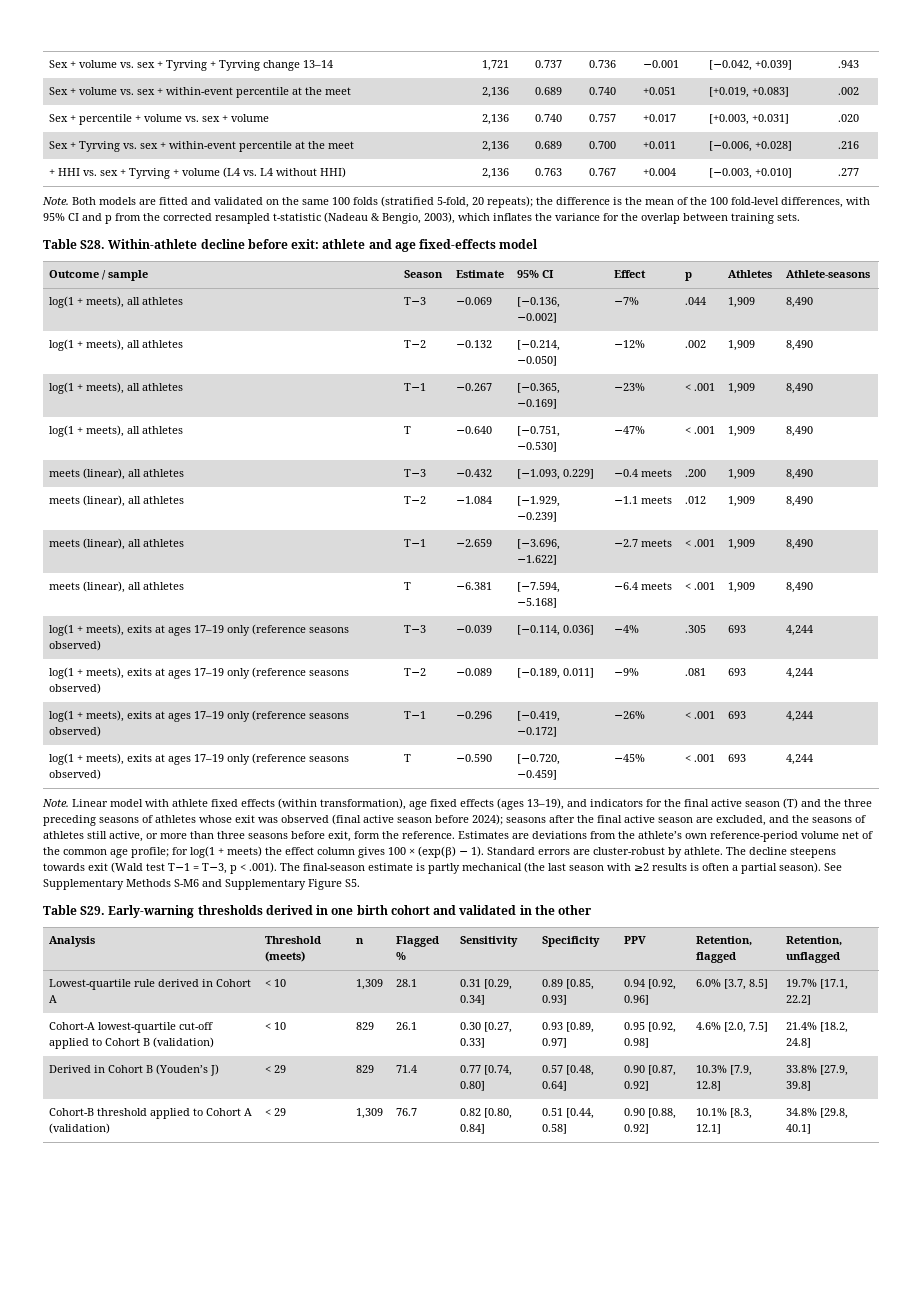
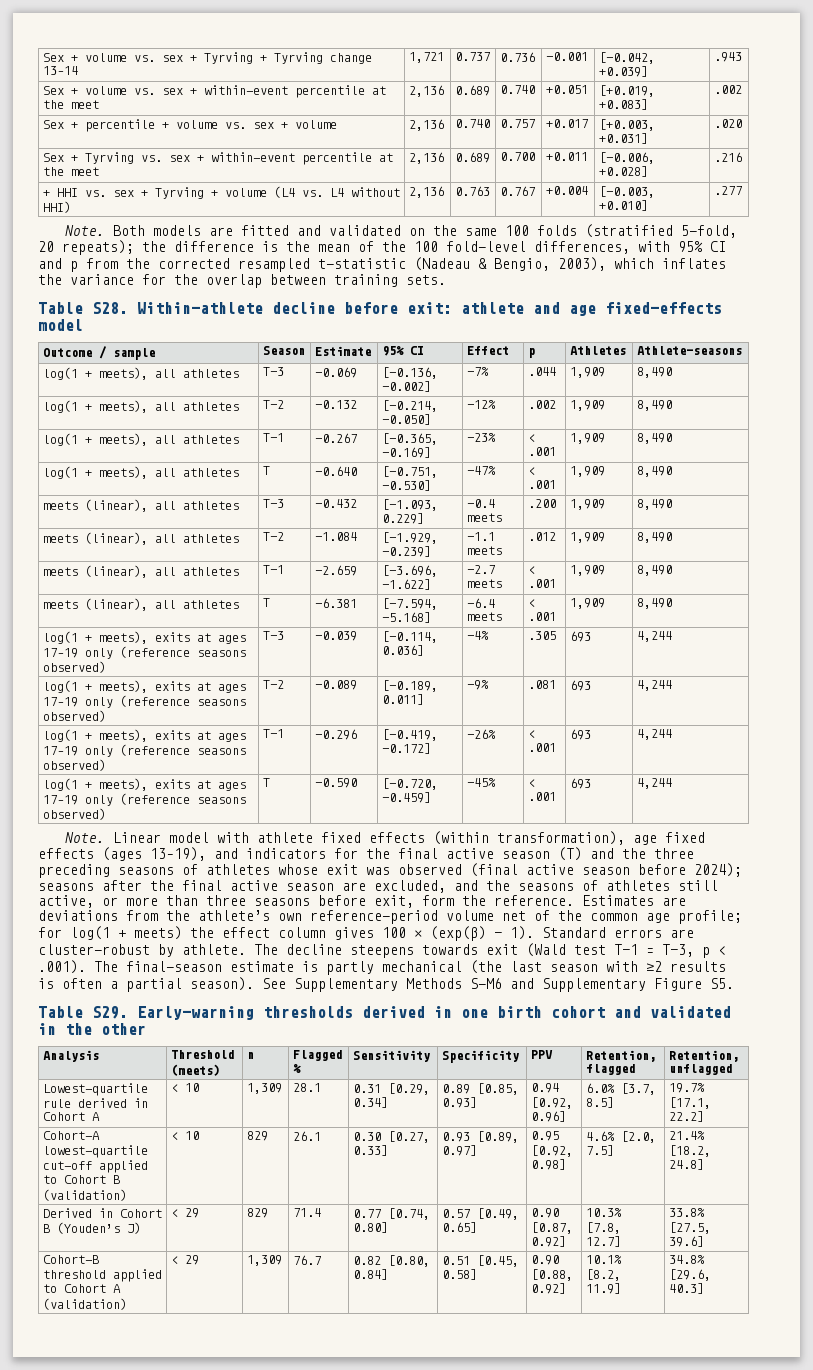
[566,1065,595,1076] [542,1081,568,1091] [0.48, 0.64] -> [476,1208,519,1220] [441,1222,477,1233] [0.49, 0.65]
[730,1065,753,1076] [696,1081,722,1091] [7.9, 12.8] -> [585,1222,621,1234] [585,1236,621,1247] [7.8, 12.7]
[820,1065,849,1076] [786,1081,812,1091] [27.9, 39.8] -> [668,1222,711,1234] [668,1236,704,1247] [27.5, 39.6]
[566,1108,595,1119] [0.44, -> [476,1255,519,1267] [0.45,
[730,1108,753,1119] [696,1124,722,1134] [8.3, 12.1] -> [585,1269,621,1281] [585,1283,621,1294] [8.2, 11.9]
[820,1108,849,1119] [786,1124,812,1134] [29.8, 40.1] -> [668,1269,711,1281] [668,1283,704,1294] [29.6, 40.3]

